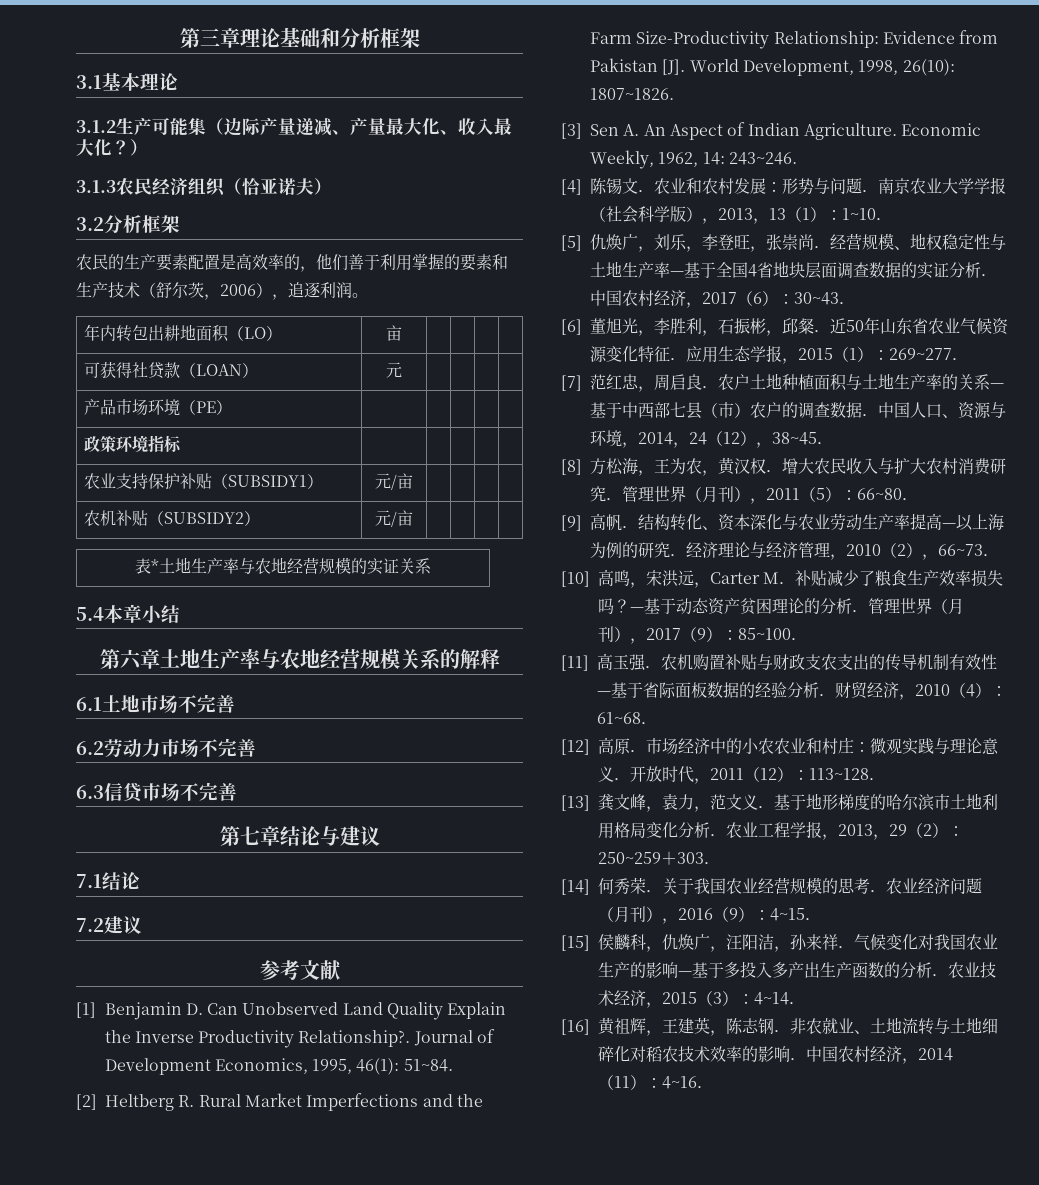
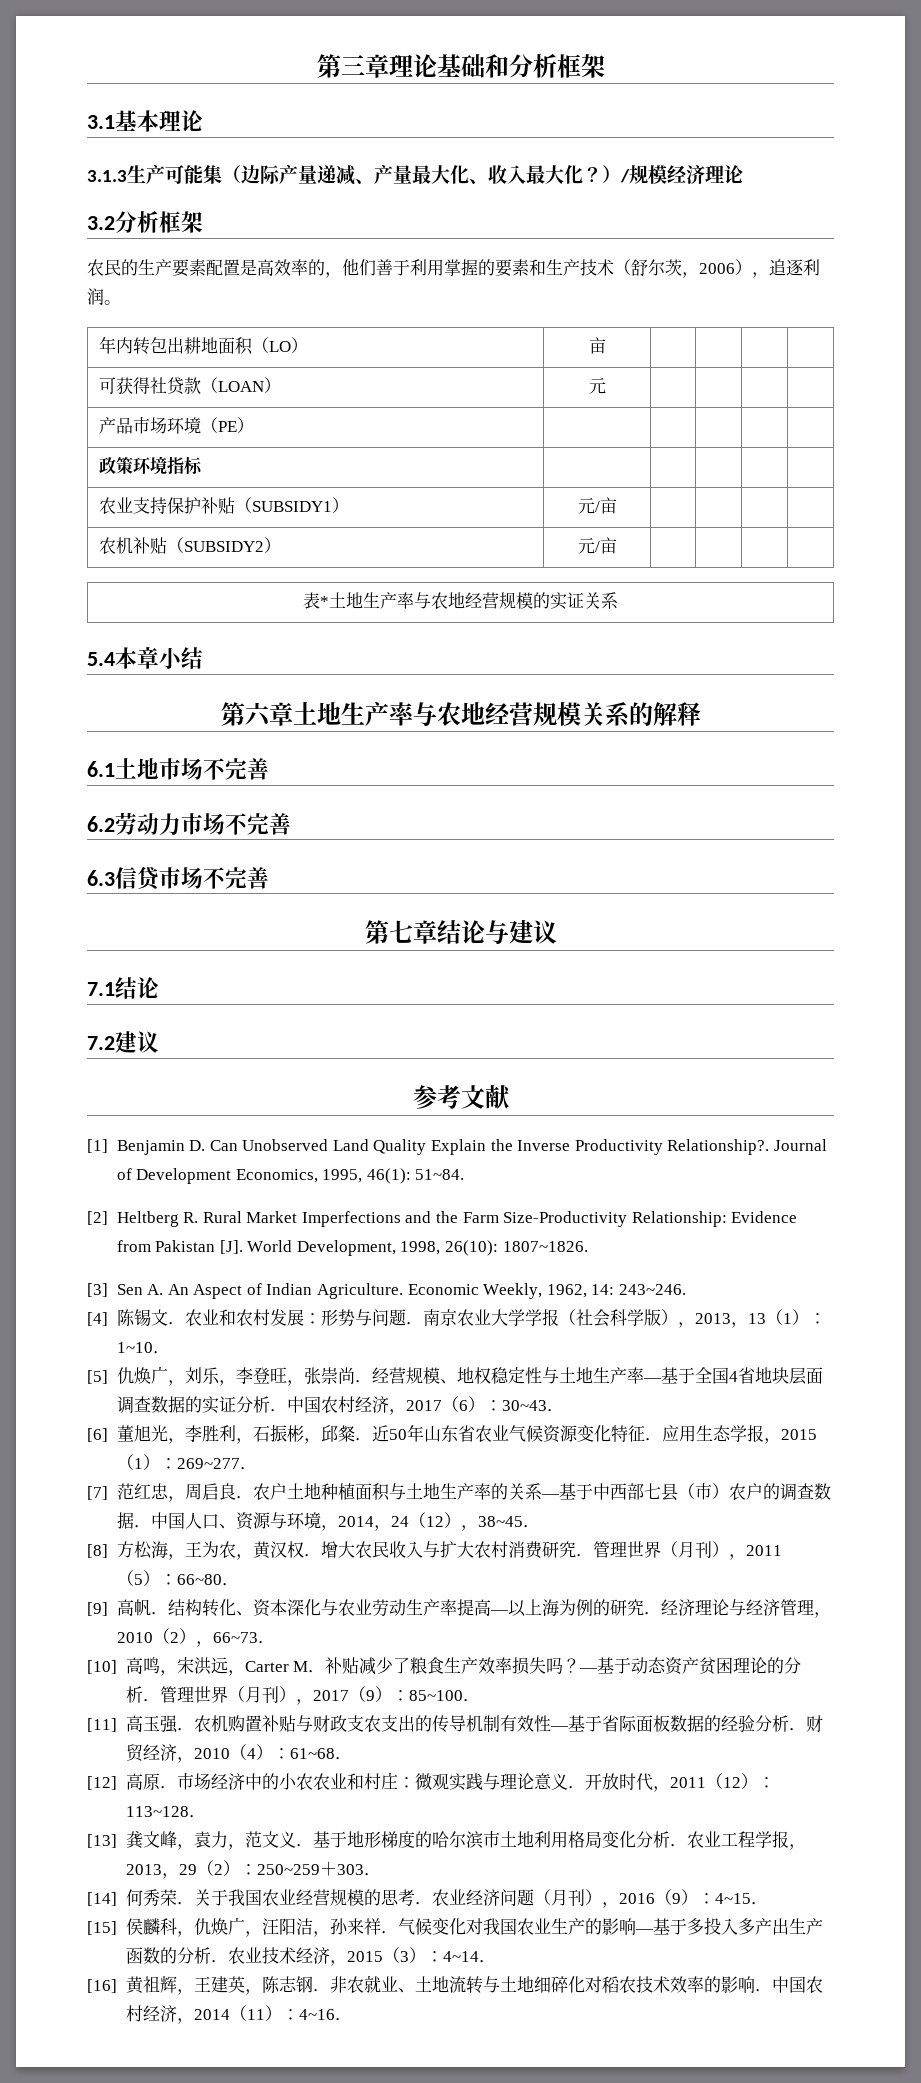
[76,120,116,133] 3.1.2 -> [87,170,127,182] 3.1.3
[76,177,332,197] // 3.1.3农民经济组织（恰亚诺夫） -> [620,164,743,184] /规模经济理论

